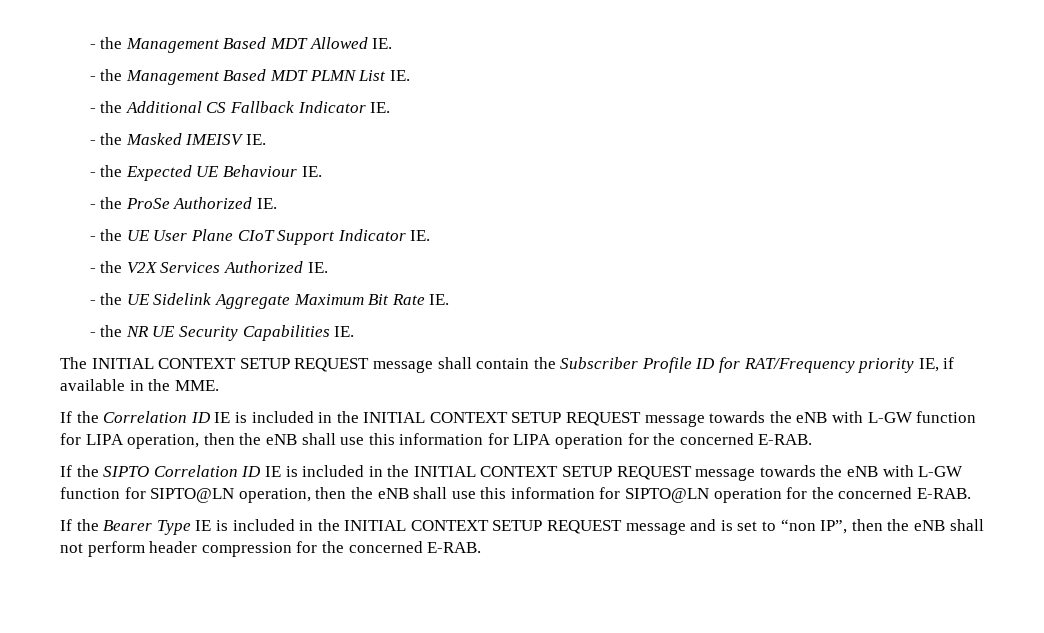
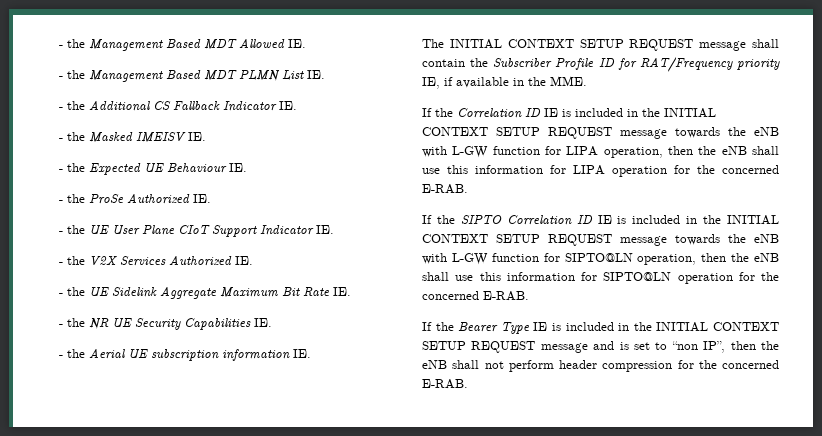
(355, 331) none -> [58,348,311,361] // - the Aerial UE subscription information IE.

